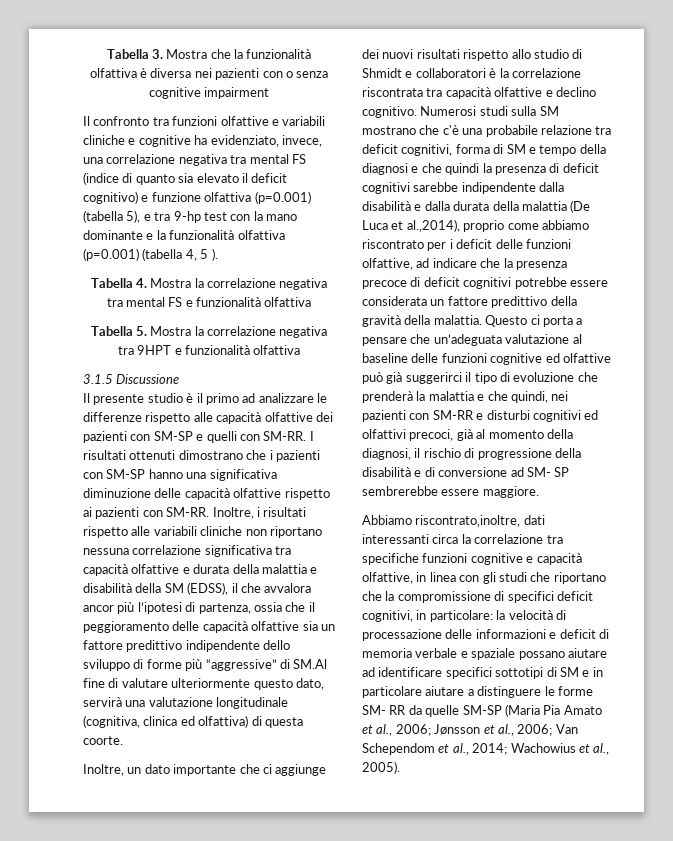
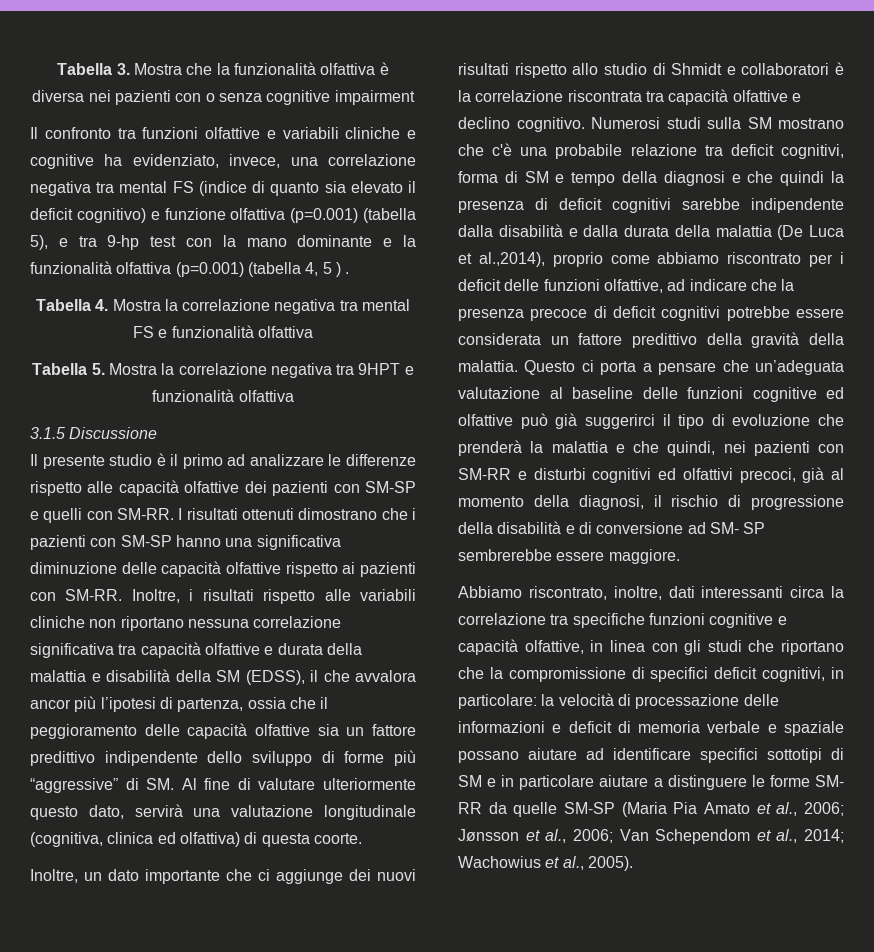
[211,248,218,261] ). -> [335,262,350,277] ) .
[293,659,328,669] SM.Al -> [146,778,197,790] SM. Al
[415,515,521,527] riscontrato,inoltre, -> [528,586,662,600] riscontrato, inoltre,

